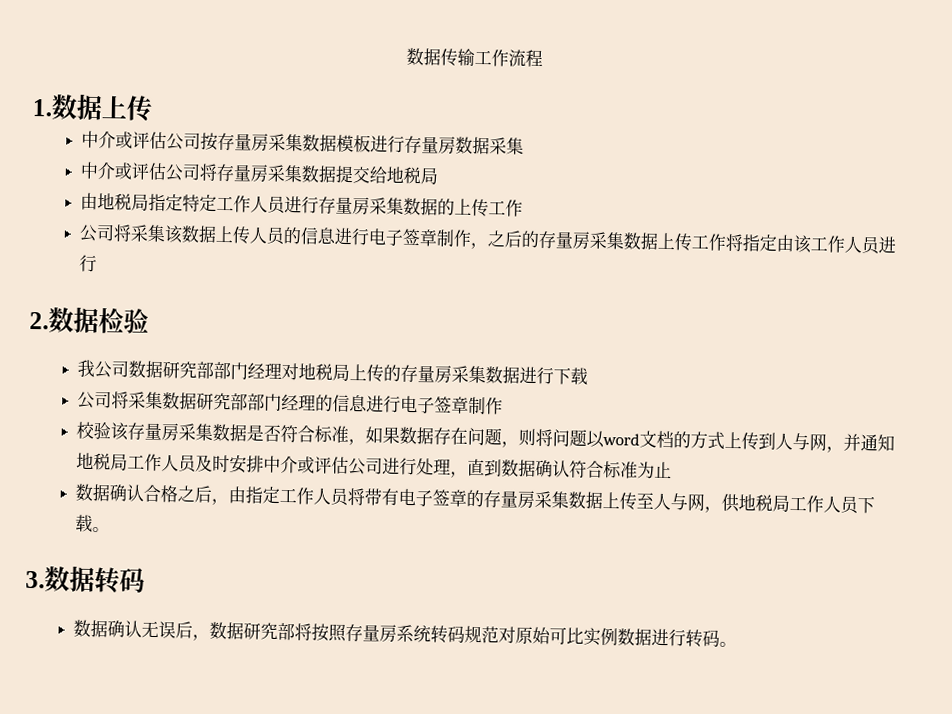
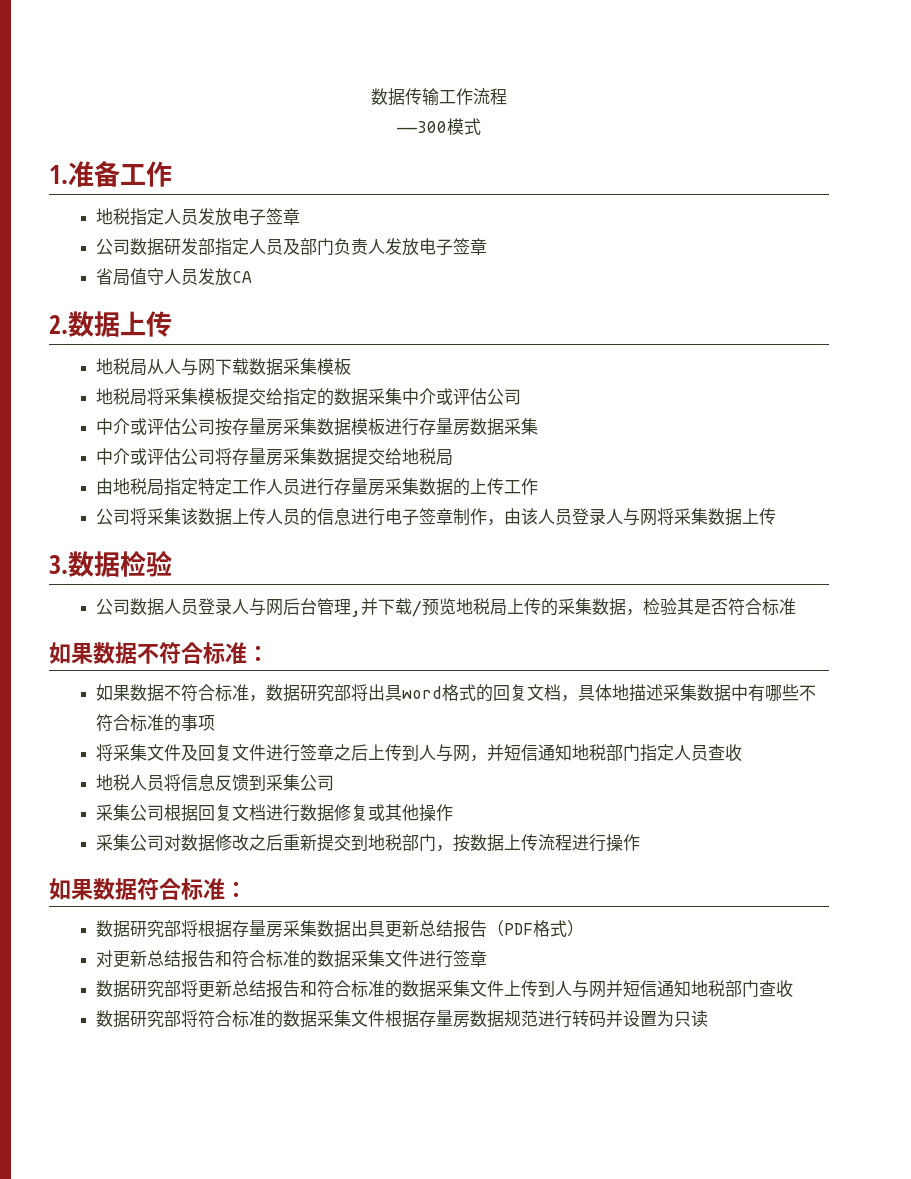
(543, 58) none -> [397,118,481,135] // ——300模式
[51,94,153,122] 数据上传 -> [68,161,172,187] [96,208,301,226] [96,238,488,256] [96,268,253,286] [49,311,172,337] [96,358,352,376] [96,388,522,406] 准备工作 // 地税指定人员发放电子签章 // 公司数据研发部指定人员及部门负责人发放电子签章 // 省局值守人员发放CA // 2.数据上传 // 地税局从人与网下载数据采集模板 // 地税局将采集模板提交给指定的数据采集中介或评估公司
[487,230,897,255] [79,254,98,273] [29,311,49,330] 之后的存量房采集数据上传工作将指定由该工作人员进行 // 2. -> [504,508,777,526] [49,555,68,574] 由该人员登录人与网将采集数据上传 // 3.
[77,359,300,381] 我公司数据研究部部门经理对 -> [96,598,457,617] 公司数据人员登录人与网后台管理,并下载/预览
[400,364,589,385] [77,391,504,415] [76,421,248,442] 存量房采集数据进行下载 // 公司将采集数据研究部部门经理的信息进行电子签章制作 // 校验该存量房采集数据 -> [558,598,695,616] 采集数据，检验其
[348,426,726,450] ，如果数据存在问题，则将问题以word文档的方式 -> [49,642,269,664] [96,684,817,702] [96,714,216,732] [96,744,369,762] // 如果数据不符合标准： // 如果数据不符合标准，数据研究部将出具word格式的回复文档，具体地描述采集数据中有哪些不符合标准的事项 // 将采集文件及回复文件进行签章之后
[860,434,896,452] [76,452,673,479] [75,483,876,515] [75,514,111,533] [25,566,145,594] [73,619,738,648] 通知地税局工作人员及时安排中介或评估公司进行处理，直到数据确认符合标准为止 // 数据确认合格之后，由指定工作人员将带有电子签章的存量房采集数据上传至人与网，供地税局工作人员下载。 // 3.数据转码 // 数据确认无误后，数据研究部将按照存量房系统转码规范对原始可比实例数据进行转码。 -> [504,744,743,762] [96,774,335,791] [96,804,454,822] [96,834,641,852] [49,878,247,900] [96,920,585,938] [96,950,488,968] [96,980,794,998] [96,1010,709,1028] 短信通知地税部门指定人员查收 // 地税人员将信息反馈到采集公司 // 采集公司根据回复文档进行数据修复或其他操作 // 采集公司对数据修改之后重新提交到地税部门，按数据上传流程进行操作 // 如果数据符合标准： // 数据研究部将根据存量房采集数据出具更新总结报告（PDF格式） // 对更新总结报告和符合标准的数据采集文件进行签章 // 数据研究部将更新总结报告和符合标准的数据采集文件上传到人与网并短信通知地税部门查收 // 数据研究部将符合标准的数据采集文件根据存量房数据规范进行转码并设置为只读

